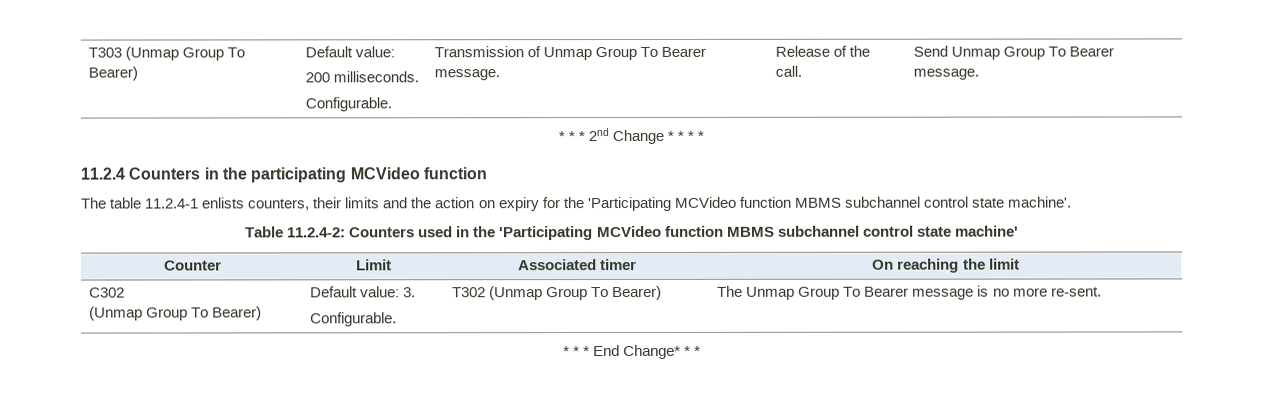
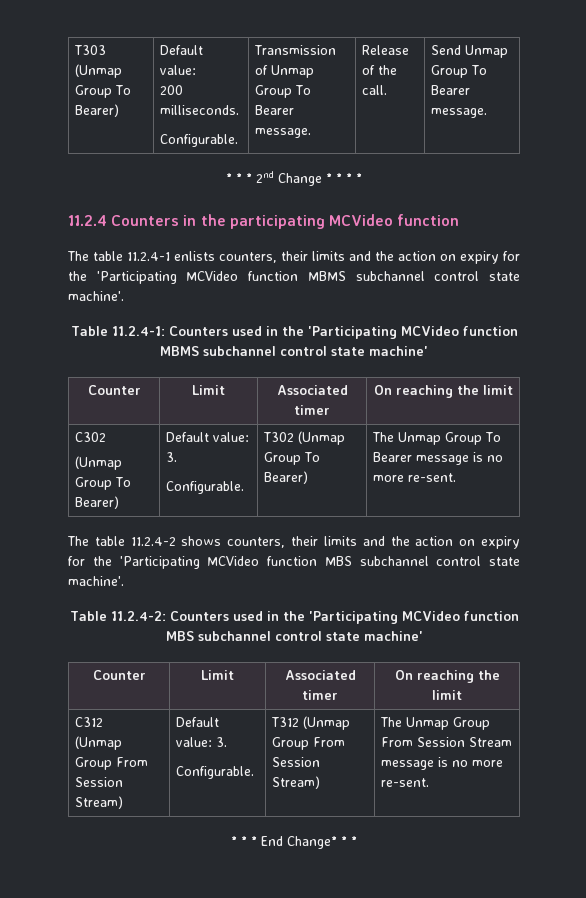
[287,227,347,238] 11.2.4-2: -> [111,326,165,336] 11.2.4-1:
(1102, 291) none -> [67,536,520,549] [68,556,520,569] [68,576,124,586] [69,611,519,624] [165,631,423,641] [92,670,146,680] [201,670,234,680] [284,670,356,680] [302,690,338,700] [394,670,500,683] [432,690,462,700] [75,717,104,727] [75,736,123,750] [75,757,149,770] [75,777,124,787] [75,796,124,809] [176,717,220,727] [176,737,228,747] [176,766,255,779] [271,716,351,730] [272,737,346,750] [272,757,321,767] [272,776,321,789] [380,717,491,730] [381,737,513,747] [381,757,504,770] [381,778,430,787] // The table 11.2.4-2 shows counters, their limits and the action on expiry for the 'Participating MCVideo function MBS subchannel control state machine'. // Table 11.2.4-2: Counters used in the 'Participating MCVideo function MBS subchannel control state machine' // Counter | Limit | Associated timer | On reaching the limit // C312 // (Unmap Group From Session Stream) | Default value: 3. // Configurable. | T312 (Unmap Group From Session Stream) | The Unmap Group From Session Stream message is no more re-sent.

